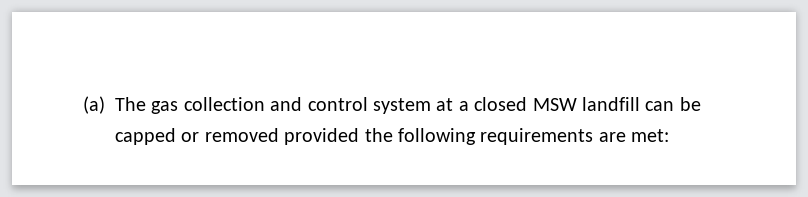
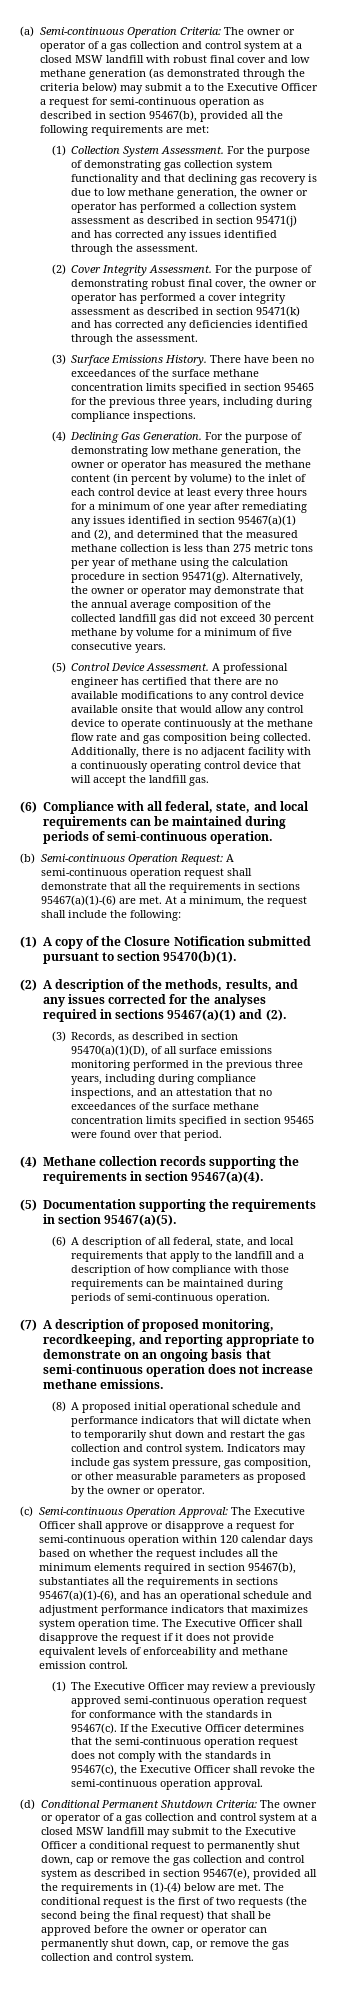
[115,97,146,111] The -> [39,27,295,38] [39,41,107,52] Semi-continuous Operation Criteria: The owner or operator of a
[645,97,701,111] [115,128,360,145] can be capped or removed provided -> [145,55,310,63] [39,68,305,80] [39,82,318,94] [39,97,264,108] [39,110,264,122] with robust final cover and low methane generation (as demonstrated through the criteria below) may submit a to the Executive Officer a request for semi-continuous operation as described in section 95467(b), provided all
(670, 135) none -> [51,145,311,157] [71,160,274,171] [71,174,318,185] [71,188,309,199] [71,202,298,213] [71,215,298,227] [71,230,278,241] [71,244,199,255] [51,264,313,276] [71,279,318,290] [71,293,287,304] [71,306,301,317] [71,320,309,331] [71,334,199,345] [51,354,315,366] [71,369,260,377] [71,383,315,394] [71,397,313,408] [71,411,197,422] [51,431,303,443] [71,446,302,457] [71,460,312,471] [71,473,307,485] [71,488,308,499] [71,502,308,513] [71,515,297,527] [71,529,299,541] [71,544,314,552] [71,558,289,569] [71,571,304,583] [71,586,305,597] [71,600,272,611] [71,614,315,625] [71,628,293,639] [71,642,167,653] [51,662,289,674] [71,677,279,688] [71,691,305,702] [71,705,305,716] [71,719,314,730] [71,733,312,744] [71,747,312,758] [71,761,302,772] [71,775,210,786] [20,801,309,814] [42,816,287,829] [42,831,274,844] [20,853,234,865] [40,868,252,879] [40,882,300,893] [40,895,307,907] [40,910,181,921] [20,936,311,949] [42,951,238,964] [20,979,298,992] [42,994,266,1007] [42,1009,287,1022] [51,1031,239,1043] [71,1045,273,1057] [71,1060,304,1071] [71,1074,257,1085] [71,1088,273,1099] [71,1102,260,1110] [71,1116,315,1127] [71,1130,223,1141] [20,1156,300,1169] [42,1171,265,1184] [20,1199,317,1212] [42,1214,177,1226] [51,1236,295,1248] [71,1251,305,1262] [71,1265,290,1276] [71,1279,284,1290] [71,1293,271,1304] [20,1319,275,1332] [42,1334,315,1347] [42,1349,271,1362] [42,1364,314,1377] [42,1379,164,1389] [51,1401,302,1413] [71,1416,312,1427] [71,1430,306,1441] [71,1444,307,1455] [71,1458,312,1469] [71,1472,307,1483] [71,1486,206,1497] [20,1506,305,1518] [38,1521,295,1532] [38,1535,313,1546] [38,1549,278,1560] [38,1562,296,1574] [38,1577,278,1588] [38,1590,312,1602] [38,1605,308,1616] [38,1619,303,1630] [38,1633,274,1644] [38,1647,288,1658] [38,1661,128,1669] [51,1681,317,1693] [71,1696,308,1707] [71,1710,273,1718] [71,1723,305,1734] [71,1737,299,1748] [71,1751,272,1762] [71,1764,316,1776] [71,1779,264,1790] [20,1799,317,1810] [40,1813,317,1824] [40,1827,296,1838] [40,1841,300,1852] [40,1855,305,1866] [40,1868,317,1880] [40,1882,284,1894] [40,1896,307,1908] [40,1910,271,1922] [40,1925,267,1936] [40,1939,289,1950] [40,1953,194,1964] // (1) Collection System Assessment. For the purpose of demonstrating gas collection system functionality and that declining gas recovery is due to low methane generation, the owner or operator has performed a collection system assessment as described in section 95471(j) and has corrected any issues identified through the assessment. // (2) Cover Integrity Assessment. For the purpose of demonstrating robust final cover, the owner or operator has performed a cover integrity assessment as described in section 95471(k) and has corrected any deficiencies identified through the assessment. // (3) Surface Emissions History. There have been no exceedances of the surface methane concentration limits specified in section 95465 for the previous three years, including during compliance inspections. // (4) Declining Gas Generation. For the purpose of demonstrating low methane generation, the owner or operator has measured the methane content (in percent by volume) to the inlet of each control device at least every three hours for a minimum of one year after remediating any issues identified in section 95467(a)(1) and (2), and determined that the measured methane collection is less than 275 metric tons per year of methane using the calculation procedure in section 95471(g). Alternatively, the owner or operator may demonstrate that the annual average composition of the collected landfill gas did not exceed 30 percent methane by volume for a minimum of five consecutive years. // (5) Control Device Assessment. A professional engineer has certified that there are no available modifications to any control device available onsite that would allow any control device to operate continuously at the methane flow rate and gas composition being collected. Additionally, there is no adjacent facility with a continuously operating control device that will accept the landfill gas. // (6) Compliance with all federal, state, and local requirements can be maintained during periods of semi-continuous operation. // (b) Semi-continuous Operation Request: A semi-continuous operation request shall demonstrate that all the requirements in sections 95467(a)(1)-(6) are met. At a minimum, the request shall include the following: // (1) A copy of the Closure Notification submitted pursuant to section 95470(b)(1). // (2) A description of the methods, results, and any issues corrected for the analyses required in sections 95467(a)(1) and (2). // (3) Records, as described in section 95470(a)(1)(D), of all surface emissions monitoring performed in the previous three years, including during compliance inspections, and an attestation that no exceedances of the surface methane concentration limits specified in section 95465 were found over that period. // (4) Methane collection records supporting the requirements in section 95467(a)(4). // (5) Documentation supporting the requirements in section 95467(a)(5). // (6) A description of all federal, state, and local requirements that apply to the landfill and a description of how compliance with those requirements can be maintained during periods of semi-continuous operation. // (7) A description of proposed monitoring, recordkeeping, and reporting appropriate to demonstrate on an ongoing basis that semi-continuous operation does not increase methane emissions. // (8) A proposed initial operational schedule and performance indicators that will dictate when to temporarily shut down and restart the gas collection and control system. Indicators may include gas system pressure, gas composition, or other measurable parameters as proposed by the owner or operator. // (c) Semi-continuous Operation Approval: The Executive Officer shall approve or disapprove a request for semi-continuous operation within 120 calendar days based on whether the request includes all the minimum elements required in section 95467(b), substantiates all the requirements in sections 95467(a)(1)-(6), and has an operational schedule and adjustment performance indicators that maximizes system operation time. The Executive Officer shall disapprove the request if it does not provide equivalent levels of enforceability and methane emission control. // (1) The Executive Officer may review a previously approved semi-continuous operation request for conformance with the standards in 95467(c). If the Executive Officer determines that the semi-continuous operation request does not comply with the standards in 95467(c), the Executive Officer shall revoke the semi-continuous operation approval. // (d) Conditional Permanent Shutdown Criteria: The owner or operator of a gas collection and control system at a closed MSW landfill may submit to the Executive Officer a conditional request to permanently shut down, cap or remove the gas collection and control system as described in section 95467(e), provided all the requirements in (1)-(4) below are met. The conditional request is the first of two requests (the second being the final request) that shall be approved before the owner or operator can permanently shut down, cap, or remove the gas collection and control system.

